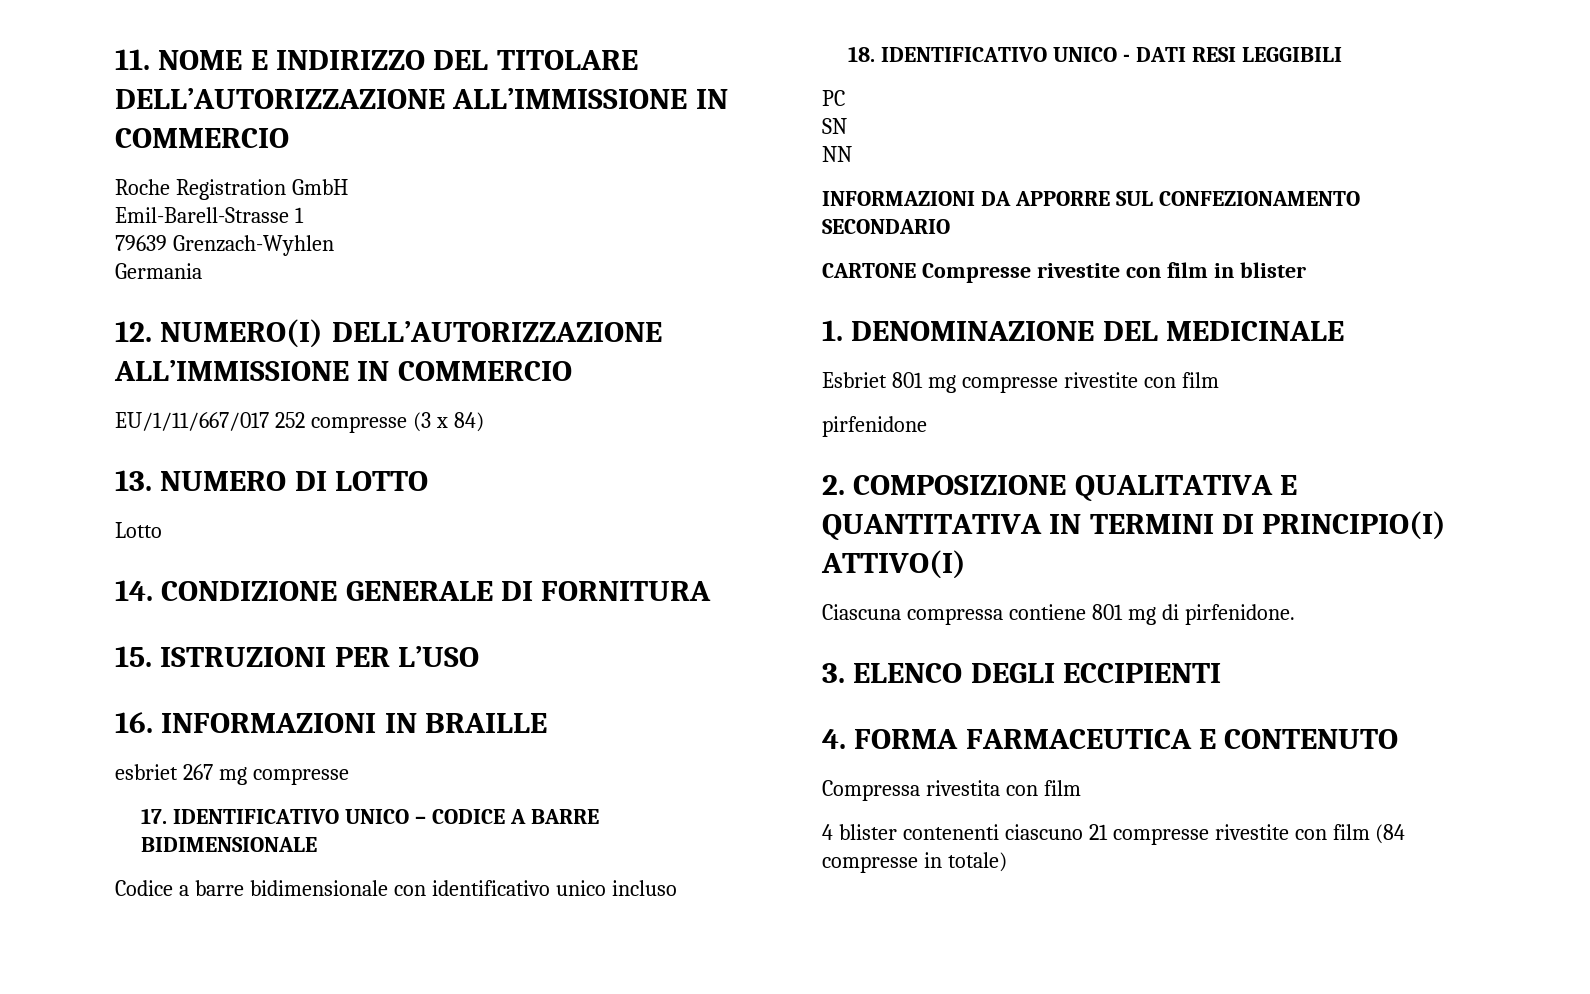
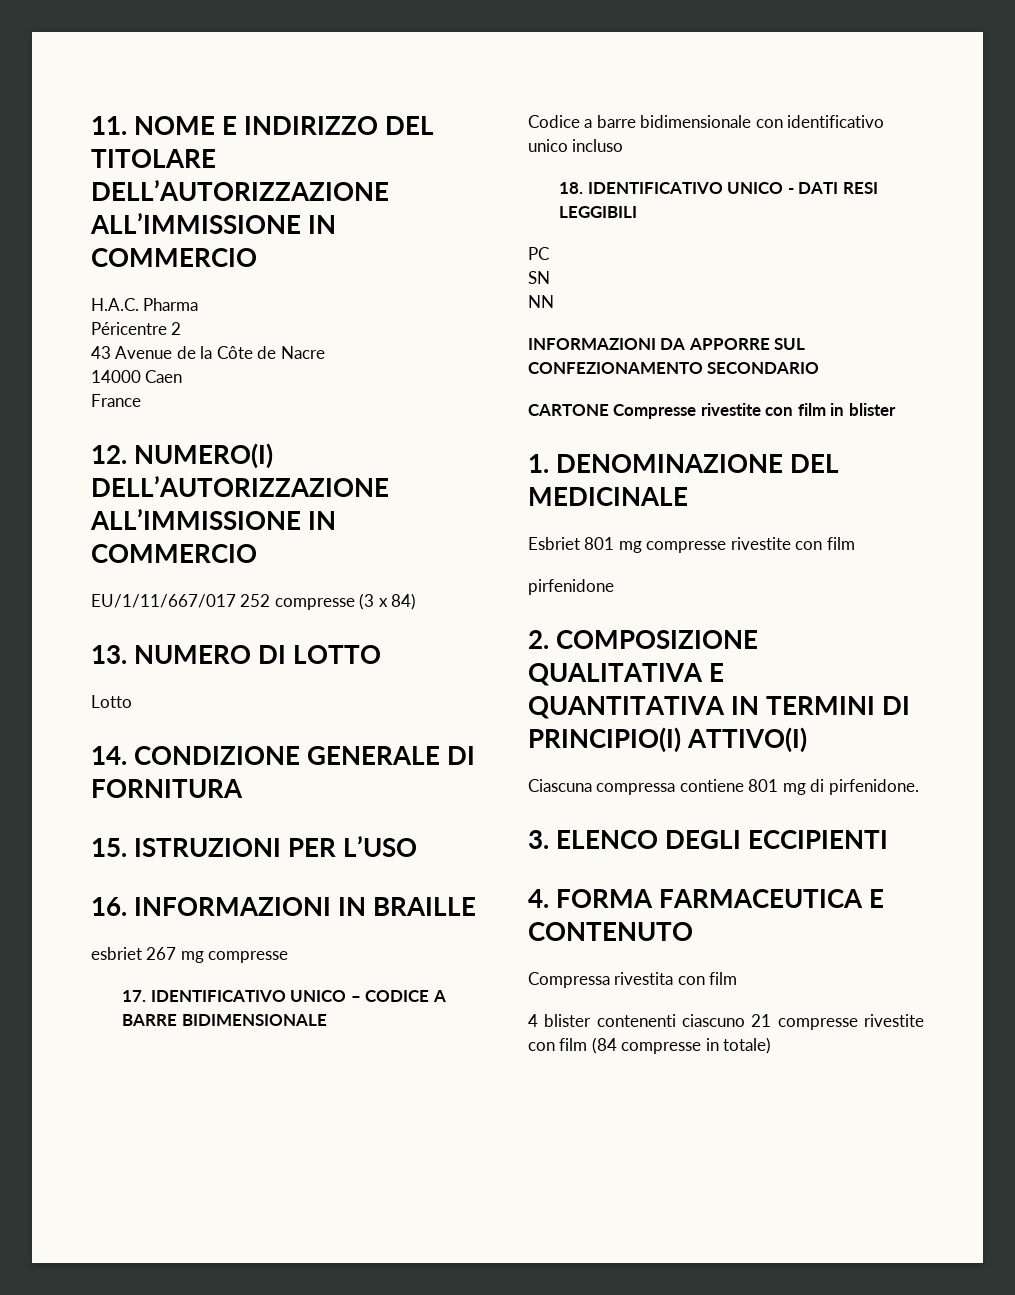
[115,179,348,200] [115,207,304,223] [115,235,334,256] [115,263,202,279] Roche Registration GmbH // Emil-Barell-Strasse 1 // 79639 Grenzach-Wyhlen // Germania -> [91,298,199,311] [91,322,182,335] [91,346,325,359] [91,370,183,383] [91,394,141,407] H.A.C. Pharma // Péricentre 2 // 43 Avenue de la Côte de Nacre // 14000 Caen // France

